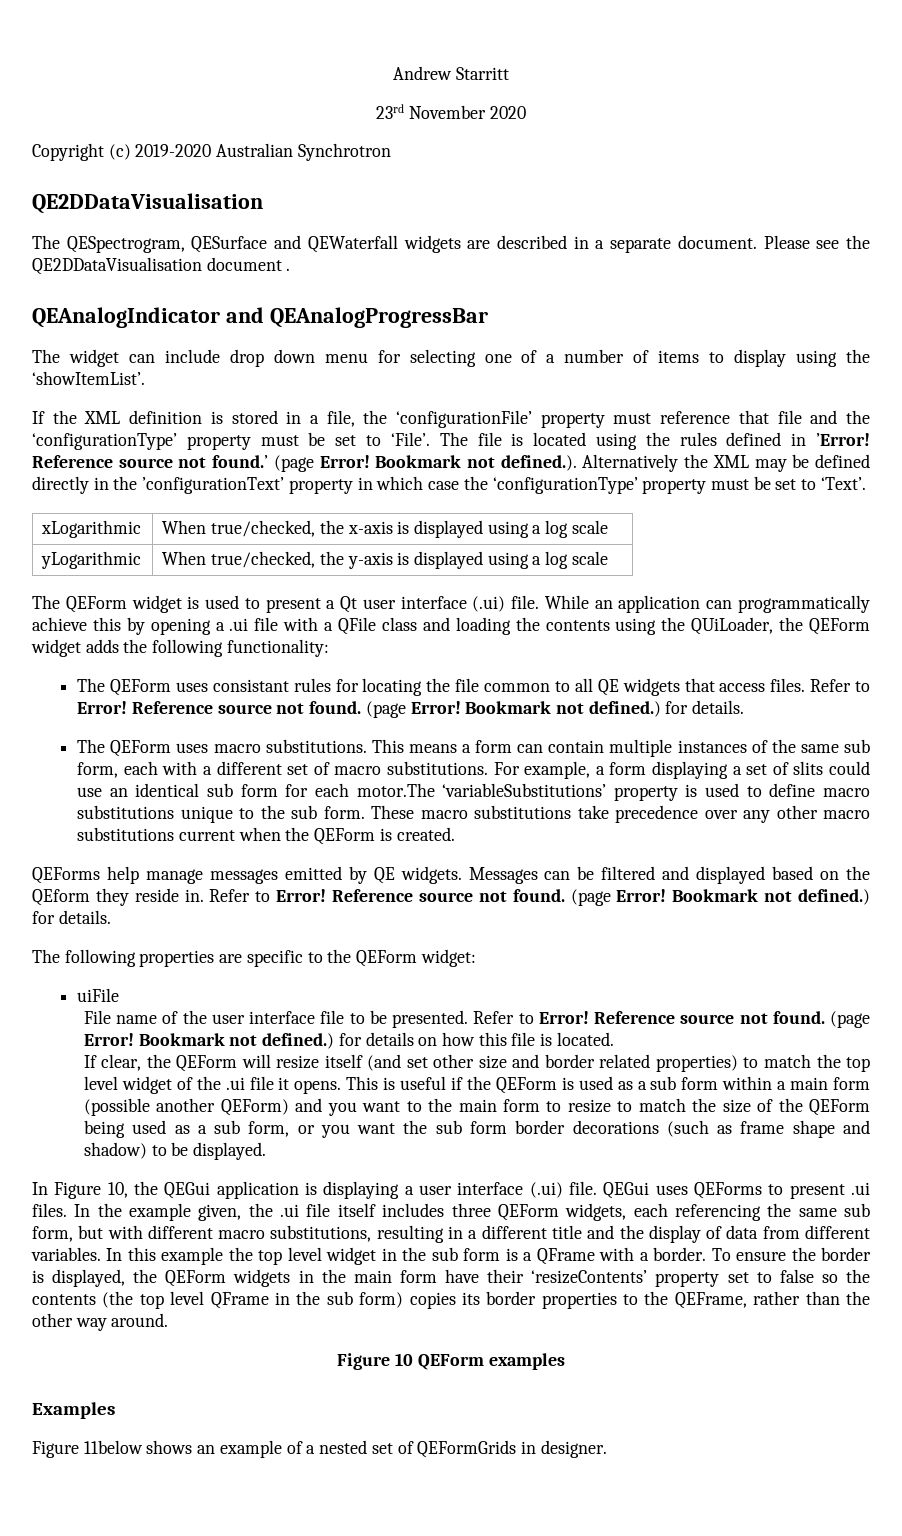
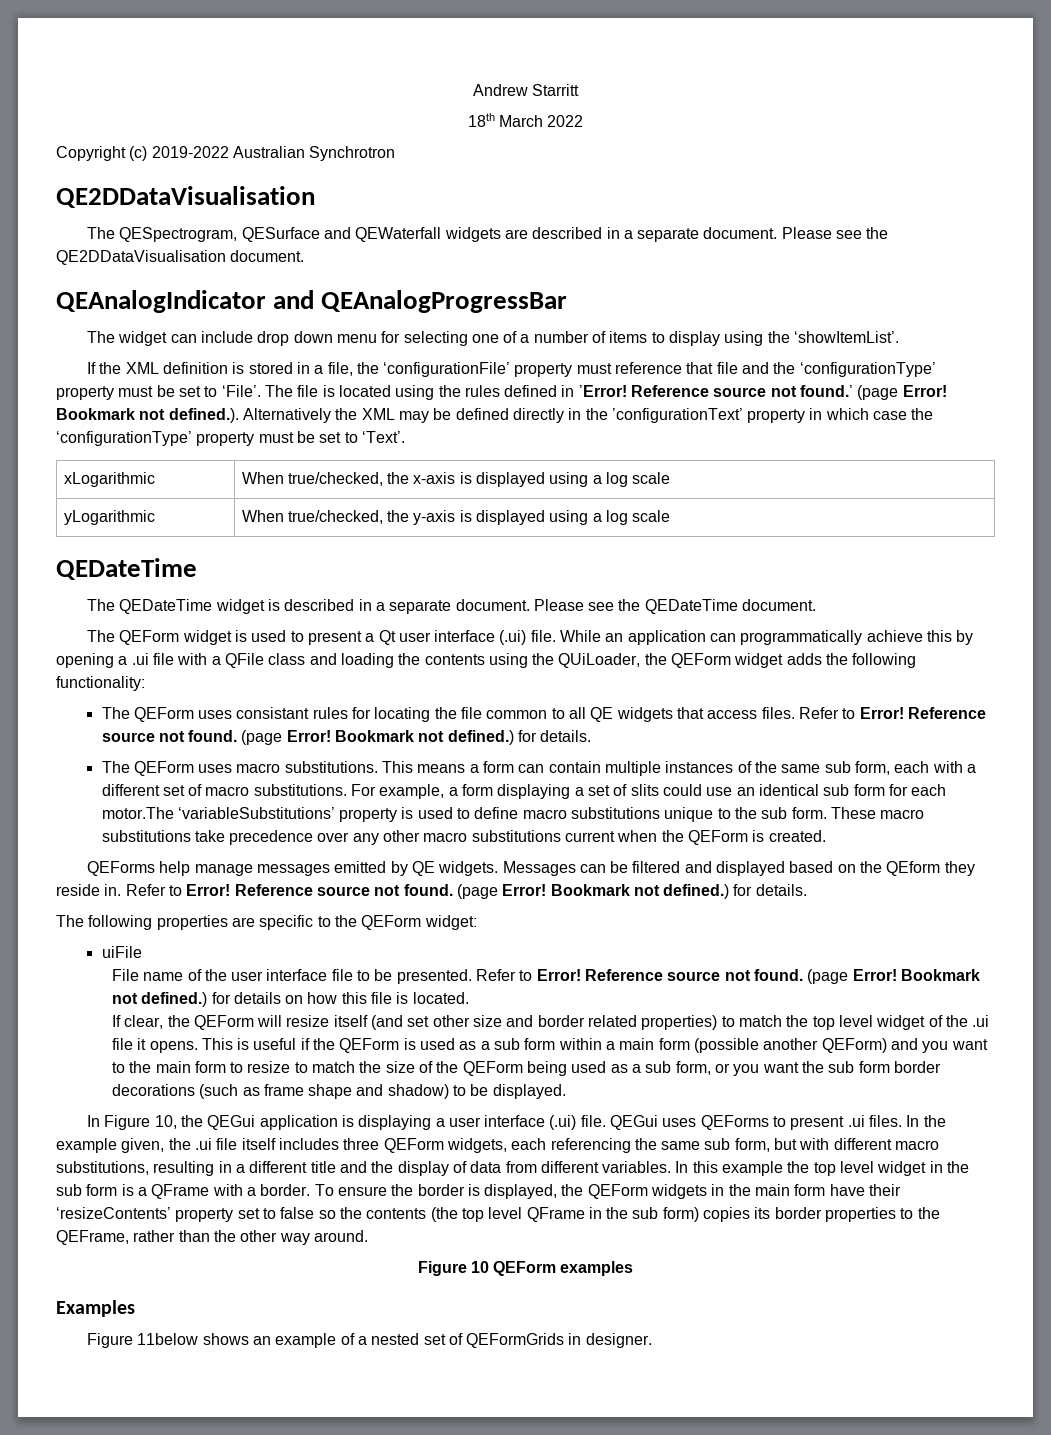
[376,104,526,119] 23rd November 2020 -> [467,113,584,127] 18th March 2022
[135,144,212,157] 2019-2020 -> [151,146,229,158] 2019-2022
[206,257,291,271] document . -> [230,250,305,262] document.
(608, 558) none -> [56,558,197,580] [86,599,817,614] // QEDateTime // The QEDateTime widget is described in a separate document. Please see the QEDateTime document.

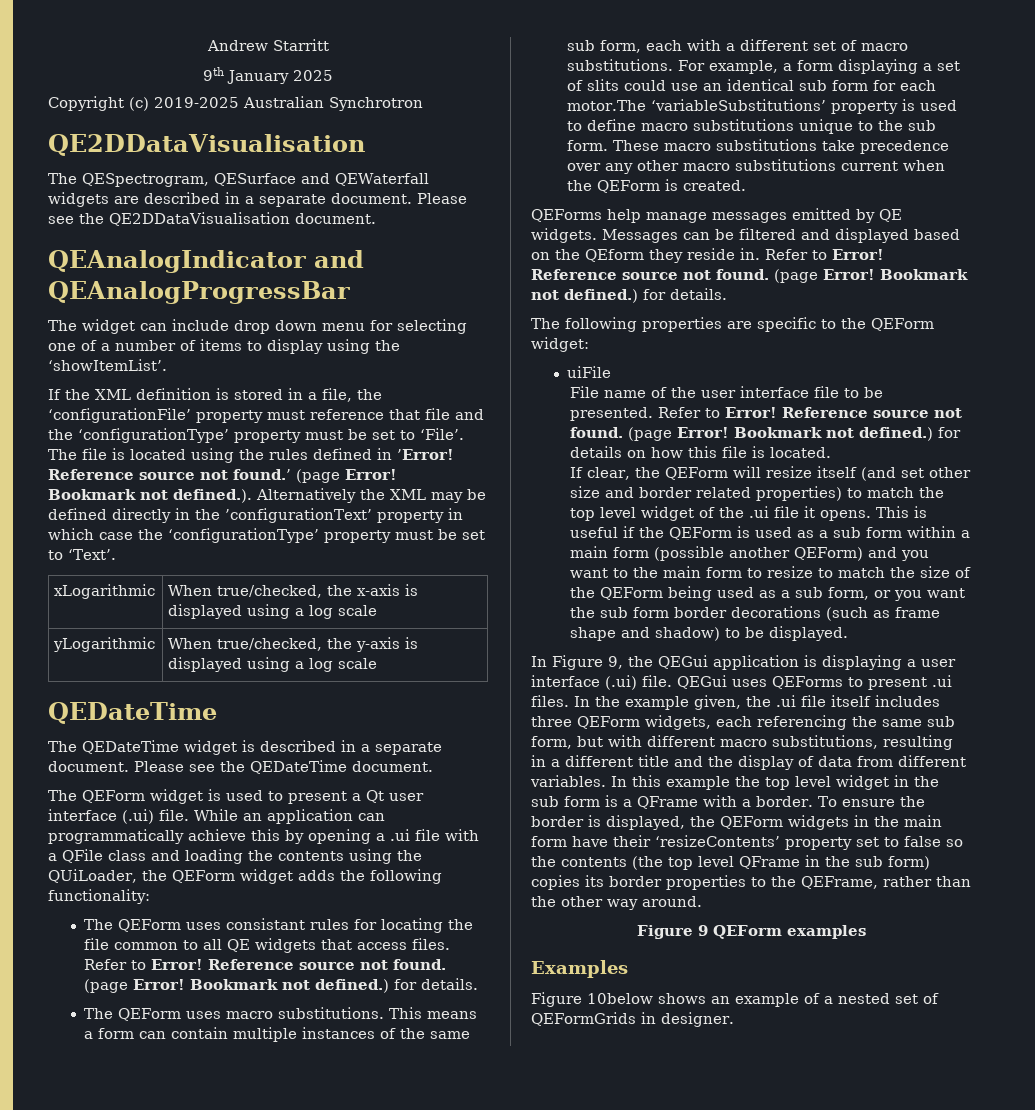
[467,113,584,127] 18th March 2022 -> [203,67,333,84] 9th January 2025
[151,146,229,158] 2019-2022 -> [154,97,239,108] 2019-2025
[154,1115,177,1129] 10, -> [608,656,623,669] 9,
[470,1261,489,1273] 10 -> [697,925,708,936] 9
[137,1333,199,1345] 11below -> [587,993,653,1004] 10below

